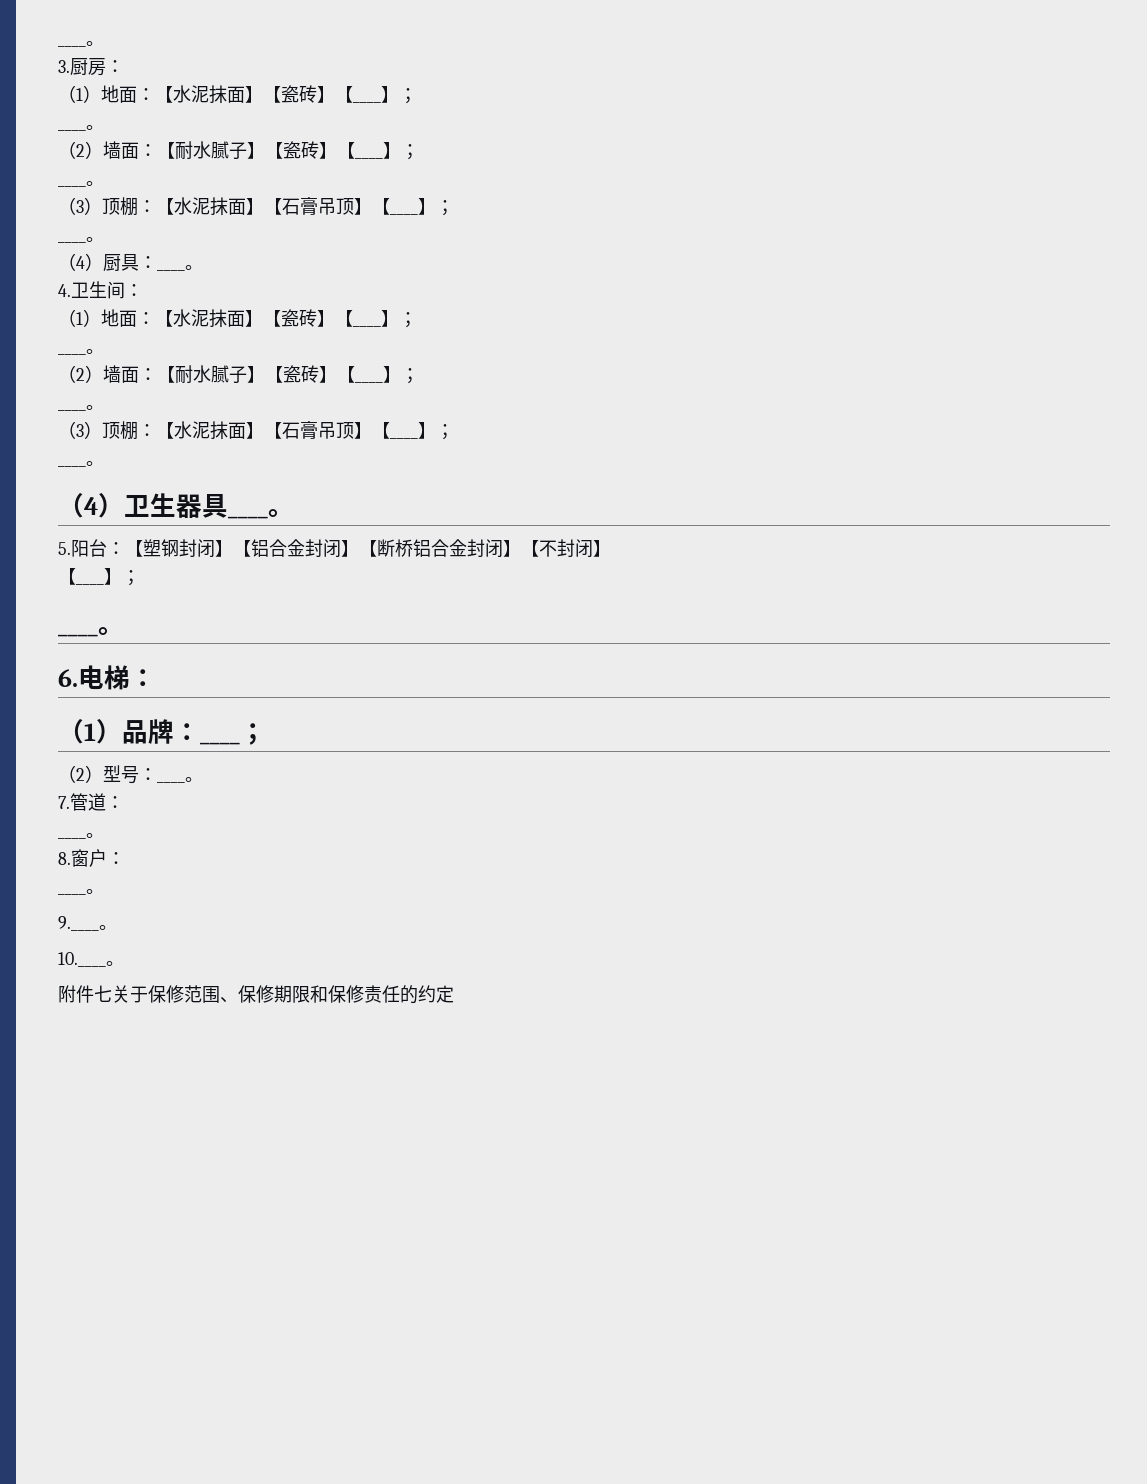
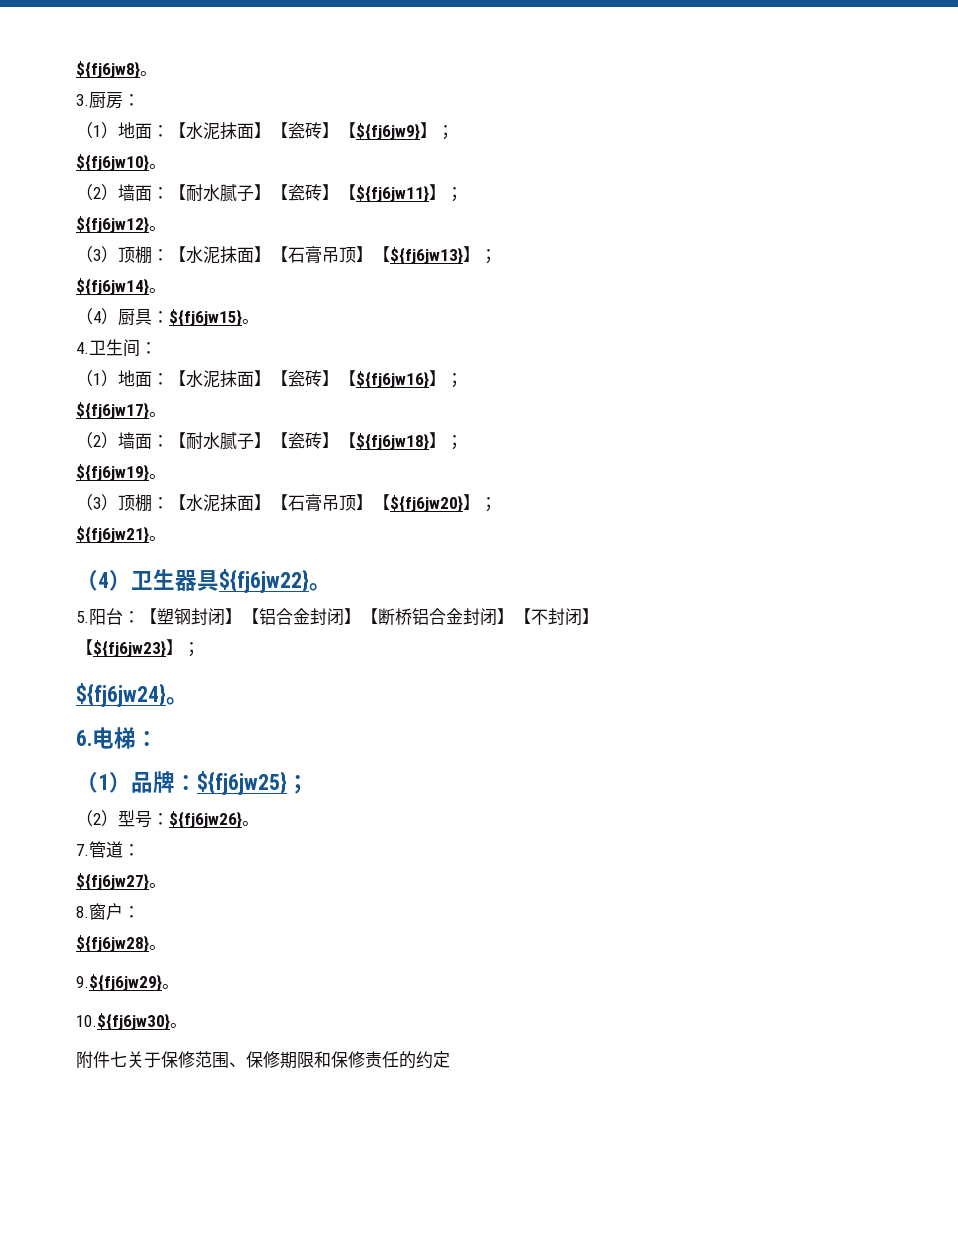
[58,45,86,47] ____ -> [76,61,140,79] ${fj6jw8}
[353,86,417,104] [58,129,86,131] ____】； // ____ -> [356,122,454,141] [76,154,149,172] ${fj6jw9}】； // ${fj6jw10}
[355,142,419,160] [58,185,86,187] ____】； // ____ -> [356,184,463,203] [76,216,149,234] ${fj6jw11}】； // ${fj6jw12}
[390,198,454,216] [58,241,86,243] ____】； // ____ -> [390,246,497,265] [76,278,149,296] ${fj6jw13}】； // ${fj6jw14}
[157,269,185,271] ____ -> [169,309,242,327] ${fj6jw15}
[353,310,417,328] [58,353,86,355] ____】； // ____ -> [356,370,463,389] [76,402,149,420] ${fj6jw16}】； // ${fj6jw17}
[355,366,419,384] [58,409,86,411] ____】； // ____ -> [356,432,463,451] [76,464,149,482] ${fj6jw18}】； // ${fj6jw19}
[390,422,454,440] [58,465,86,467] ____】； // ____ -> [390,494,497,513] [76,526,149,544] ${fj6jw20}】； // ${fj6jw21}
[228,515,268,519] ____ -> [219,569,309,593] ${fj6jw22}
[76,568,140,586] [58,633,98,637] ____】； // ____ -> [93,639,200,658] [76,683,166,707] ${fj6jw23}】； // ${fj6jw24}
[200,741,240,745] ____ -> [197,771,287,795] ${fj6jw25}
[157,781,185,783] ____ -> [169,811,242,829] ${fj6jw26}
[58,837,86,839] ____ -> [76,873,149,891] ${fj6jw27}
[58,889,104,895] [58,916,117,931] [58,952,106,967] ____。 // 9.____。 // 10.____ -> [76,935,166,953] [76,974,179,992] [76,1013,170,1031] ${fj6jw28}。 // 9.${fj6jw29}。 // 10.${fj6jw30}

